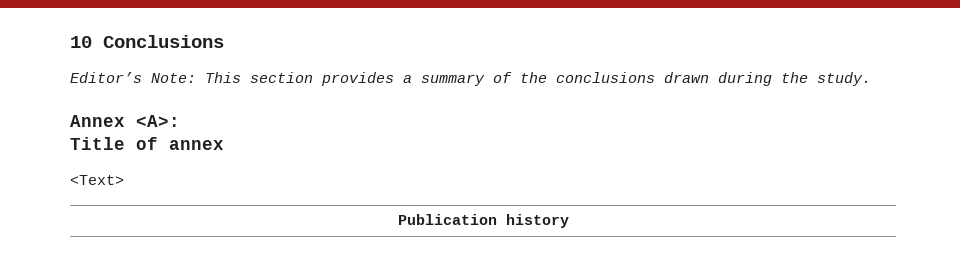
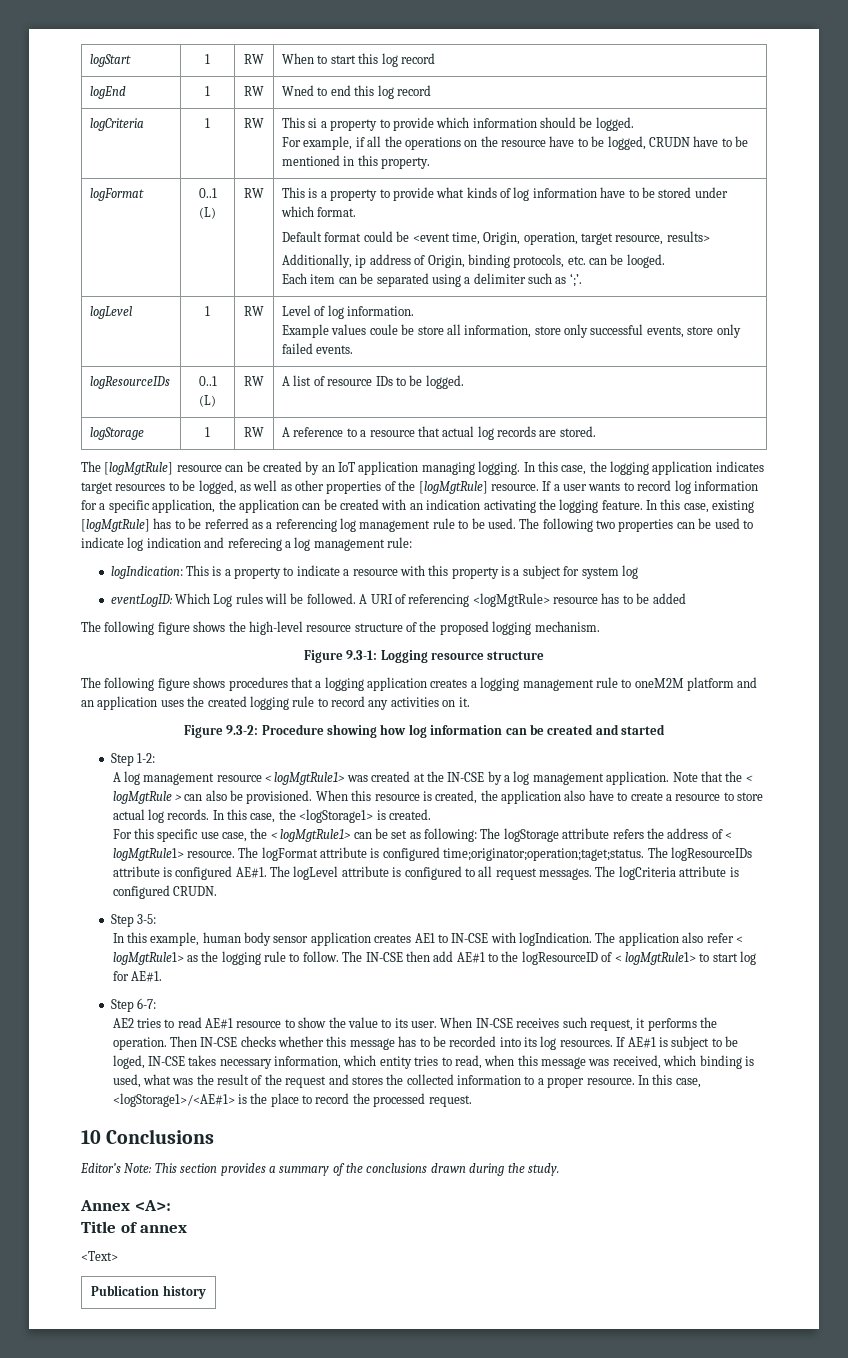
(70, 42) none -> [90,54,132,67] [205,54,210,64] [244,54,264,64] [282,53,435,67] [90,86,127,99] [205,86,210,96] [244,86,264,96] [282,85,431,99] [90,118,145,131] [205,118,210,128] [244,118,264,128] [282,117,634,131] [282,136,749,150] [282,155,431,169] [90,188,145,201] [198,188,217,198] [199,207,216,219] [244,188,264,198] [282,187,728,201] [281,206,357,217] [282,231,710,245] [282,254,665,268] [282,273,582,287] [90,306,133,319] [205,306,210,316] [244,306,264,316] [282,305,415,319] [282,324,741,338] [282,343,354,354] [90,376,171,389] [198,376,217,386] [199,395,216,407] [244,376,264,386] [282,375,464,389] [90,427,145,440] [205,427,210,437] [244,427,264,437] [282,426,596,440] [81,461,764,475] [81,480,758,494] [81,499,755,513] [81,518,753,532] [81,537,412,551] [110,565,638,579] [110,593,686,607] [81,621,600,635] [303,650,545,663] [81,677,758,691] [81,696,470,710] [183,724,666,738] [110,753,155,766] [112,771,753,785] [112,790,764,804] [112,809,431,823] [112,828,733,842] [112,847,752,861] [112,866,739,880] [112,885,217,899] [110,914,156,927] [112,932,743,946] [112,951,757,965] [112,971,162,982] [110,998,156,1012] [112,1017,718,1031] [112,1036,739,1050] [112,1055,754,1069] [112,1074,701,1088] [112,1093,472,1107] logStart | 1 | RW | When to start this log record // logEnd | 1 | RW | Wned to end this log record // logCriteria | 1 | RW | This si a property to provide which information should be logged. // For example, if all the operations on the resource have to be logged, CRUDN have to be mentioned in this property. // logFormat | 0..1 (L) | RW | This is a property to provide what kinds of log information have to be stored under which format. // Default format could be <event time, Origin, operation, target resource, results> // Additionally, ip address of Origin, binding protocols, etc. can be looged. // Each item can be separated using a delimiter such as ‘;’. // logLevel | 1 | RW | Level of log information. // Example values coule be store all information, store only successful events, store only failed events. // logResourceIDs | 0..1 (L) | RW | A list of resource IDs to be logged. // logStorage | 1 | RW | A reference to a resource that actual log records are stored. // The [logMgtRule] resource can be created by an IoT application managing logging. In this case, the logging application indicates target resources to be logged, as well as other properties of the [logMgtRule] resource. If a user wants to record log information for a specific application, the application can be created with an indication activating the logging feature. In this case, existing [logMgtRule] has to be referred as a referencing log management rule to be used. The following two properties can be used to indicate log indication and referecing a log management rule: // logIndication: This is a property to indicate a resource with this property is a subject for system log // eventLogID: Which Log rules will be followed. A URI of referencing <logMgtRule> resource has to be added // The following figure shows the high-level resource structure of the proposed logging mechanism. // Figure 9.3-1: Logging resource structure // The following figure shows procedures that a logging application creates a logging management rule to oneM2M platform and an application uses the created logging rule to record any activities on it. // Figure 9.3-2: Procedure showing how log information can be created and started // Step 1-2: // A log management resource < logMgtRule1> was created at the IN-CSE by a log management application. Note that the < logMgtRule > can also be provisioned. When this resource is created, the application also have to create a resource to store actual log records. In this case, the <logStorage1> is created. // For this specific use case, the < logMgtRule1> can be set as following: The logStorage attribute refers the address of < logMgtRule1> resource. The logFormat attribute is configured time;originator;operation;taget;status. The logResourceIDs attribute is configured AE#1. The logLevel attribute is configured to all request messages. The logCriteria attribute is configured CRUDN. // Step 3-5: // In this example, human body sensor application creates AE1 to IN-CSE with logIndication. The application also refer < logMgtRule1> as the logging rule to follow. The IN-CSE then add AE#1 to the logResourceID of < logMgtRule1> to start log for AE#1. // Step 6-7: // AE2 tries to read AE#1 resource to show the value to its user. When IN-CSE receives such request, it performs the operation. Then IN-CSE checks whether this message has to be recorded into its log resources. If AE#1 is subject to be loged, IN-CSE takes necessary information, which entity tries to read, when this message was received, which binding is used, what was the result of the request and stores the collected information to a proper resource. In this case, <logStorage1>/<AE#1> is the place to record the processed request. //

